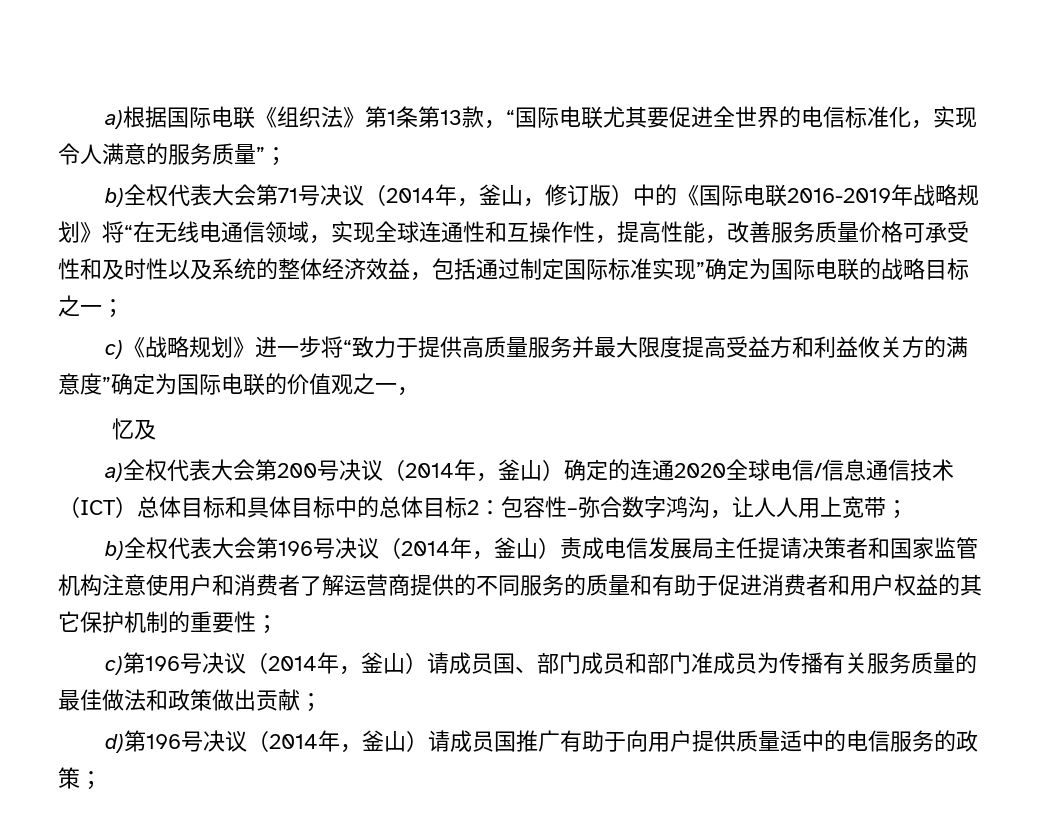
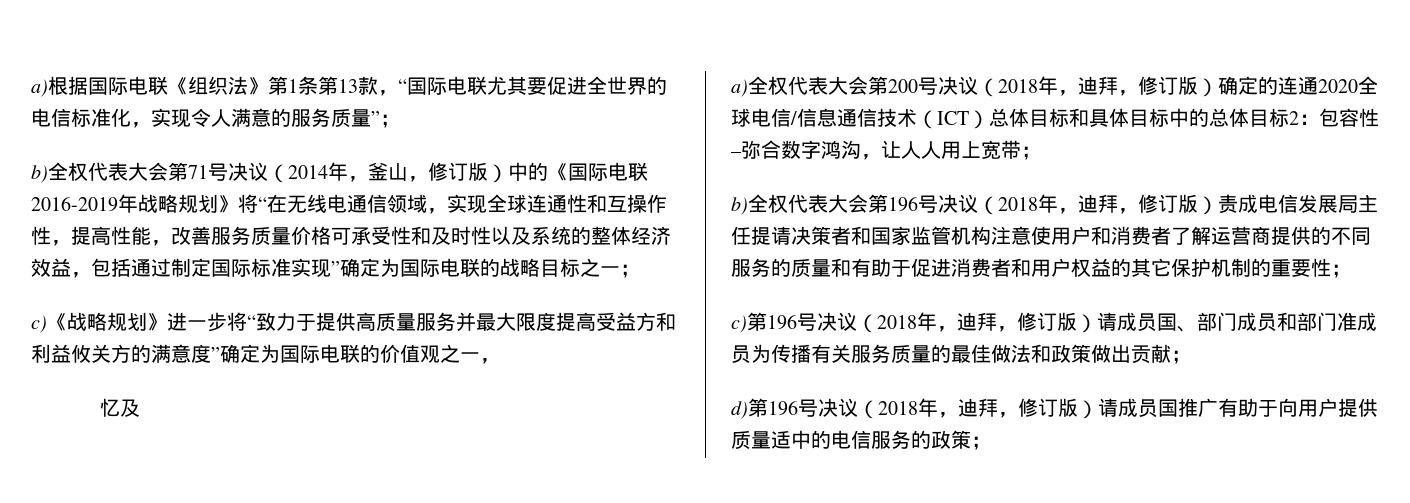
[405,459,543,482] 2014年，釜山 -> [998,76,1198,96] 2018年，迪拜，修订版
[401,537,539,560] 2014年，釜山 -> [998,194,1198,214] 2018年，迪拜，修订版
[268,652,406,675] 2014年，釜山 -> [877,312,1077,332] 2018年，迪拜，修订版
[269,730,407,753] 2014年，釜山 -> [878,398,1078,418] 2018年，迪拜，修订版

